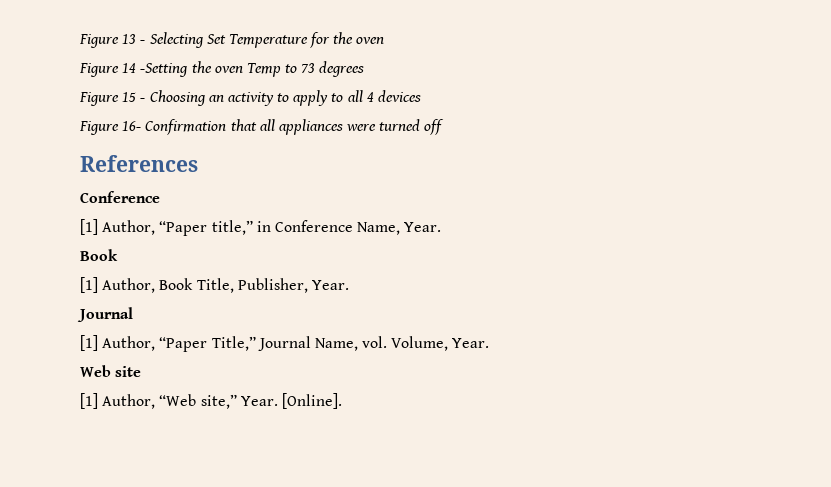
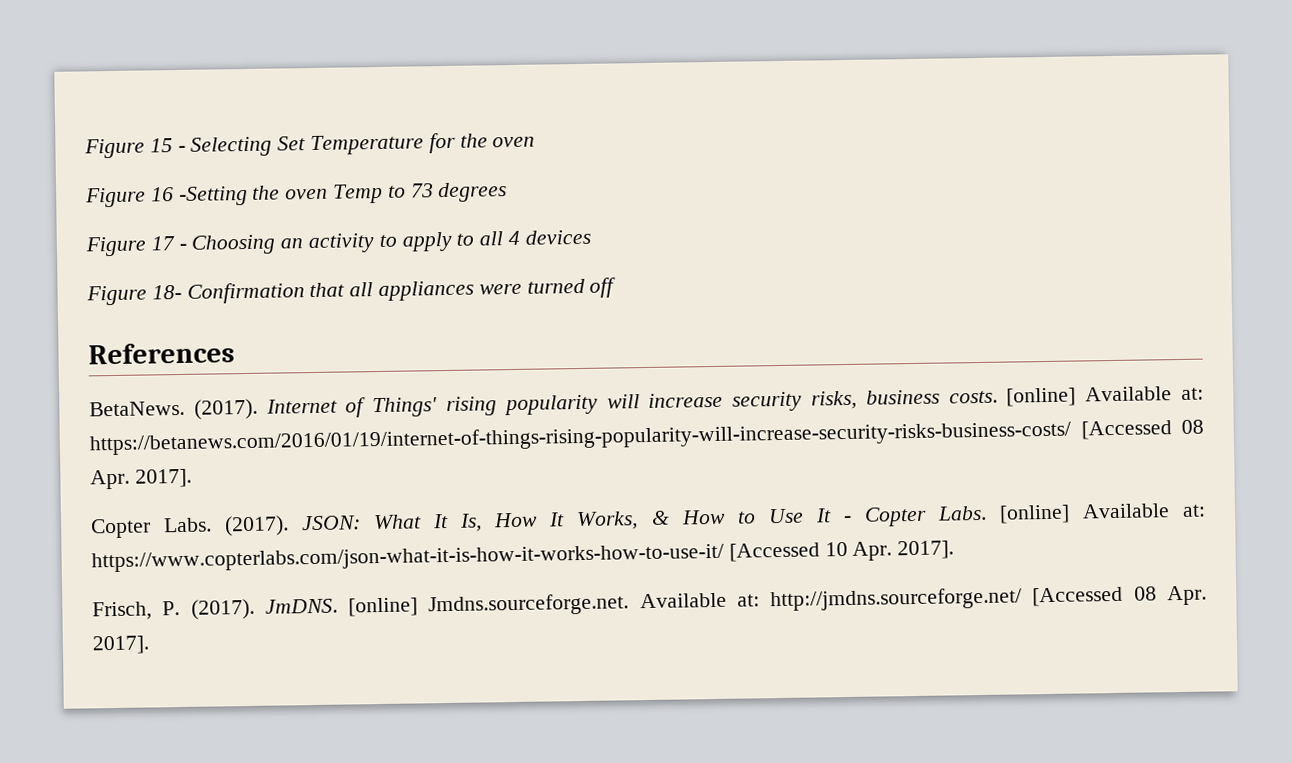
[79,34,137,48] Figure 13 -> [84,138,173,159] Figure 15
[122,63,137,73] 14 -> [150,187,174,202] 16
[122,92,137,102] 15 -> [150,236,175,251] 17
[122,121,142,131] 16- -> [151,284,182,300] 18-
[80,191,160,203] [80,219,442,236] [80,249,118,261] [80,277,349,293] [77,307,133,322] [80,335,490,352] [80,365,142,377] [80,393,342,409] Conference // [1] Author, “Paper title,” in Conference Name, Year. // Book // [1] Author, Book Title, Publisher, Year. // Journal // [1] Author, “Paper Title,” Journal Name, vol. Volume, Year. // Web site // [1] Author, “Web site,” Year. [Online]. -> [89,386,1204,420] [89,419,1204,456] [90,468,192,490] [91,503,1206,539] [91,540,955,573] [92,585,1207,621] [92,635,150,655] BetaNews. (2017). Internet of Things' rising popularity will increase security risks, business costs. [online] Available at: https://betanews.com/2016/01/19/internet-of-things-rising-popularity-will-increase-security-risks-business-costs/ [Accessed 08 Apr. 2017]. // Copter Labs. (2017). JSON: What It Is, How It Works, & How to Use It - Copter Labs. [online] Available at: https://www.copterlabs.com/json-what-it-is-how-it-works-how-to-use-it/ [Accessed 10 Apr. 2017]. // Frisch, P. (2017). JmDNS. [online] Jmdns.sourceforge.net. Available at: http://jmdns.sourceforge.net/ [Accessed 08 Apr. 2017].

